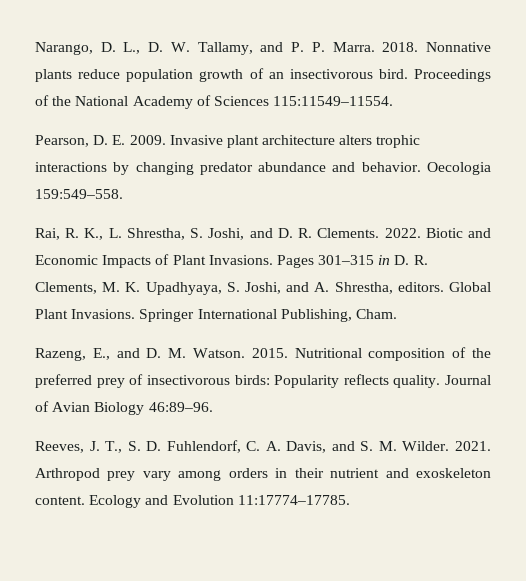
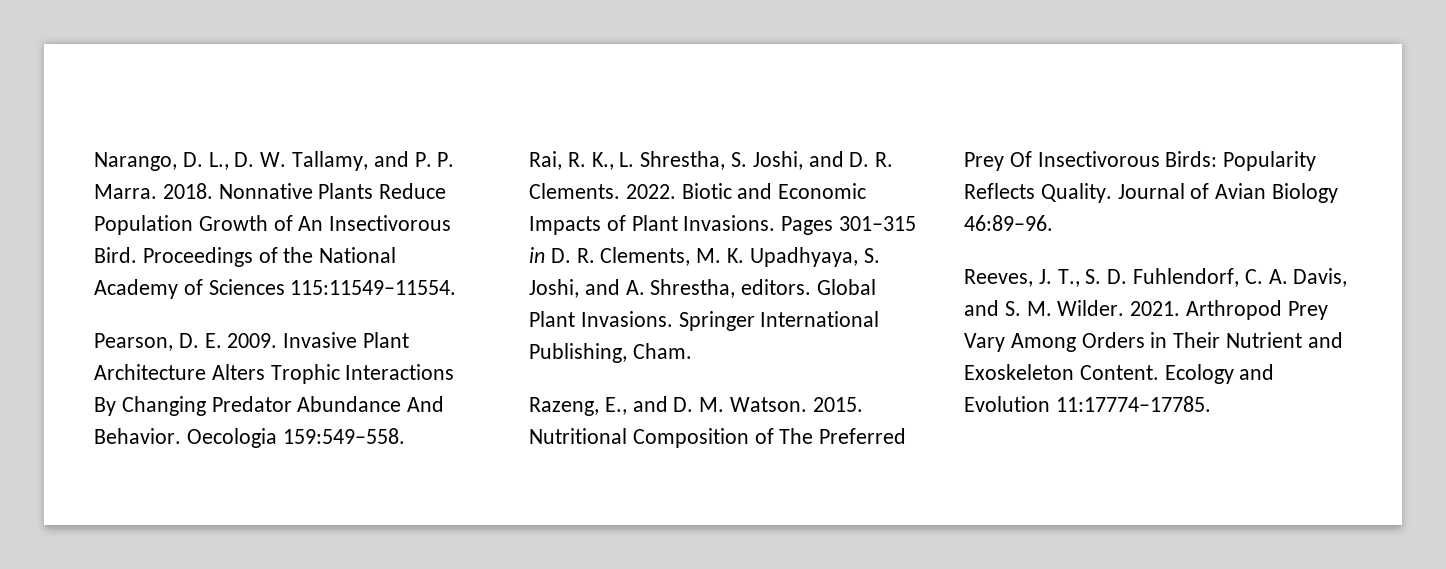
[35,68,408,82] plants reduce population growth of an insectivorous bird. -> [318,183,447,199] [94,215,452,235] [94,247,137,263] Plants Reduce Population Growth of An Insectivorous Bird.
[226,135,421,148] [35,162,421,175] plant architecture alters trophic interactions by changing predator abundance and behavior. -> [363,332,410,348] [94,364,455,384] [94,396,445,416] [94,428,181,444] Plant Architecture Alters Trophic Interactions By Changing Predator Abundance And Behavior.
[368,347,492,361] [35,374,441,388] composition of the preferred prey of insectivorous birds: Popularity reflects quality. -> [632,428,907,448] [964,151,1317,171] [964,183,1112,203] Composition of The Preferred Prey Of Insectivorous Birds: Popularity Reflects Quality.
[107,468,492,481] [35,496,85,505] prey vary among orders in their nutrient and exoskeleton content. -> [1287,301,1328,320] [964,332,1343,352] [964,364,1159,380] Prey Vary Among Orders in Their Nutrient and Exoskeleton Content.

